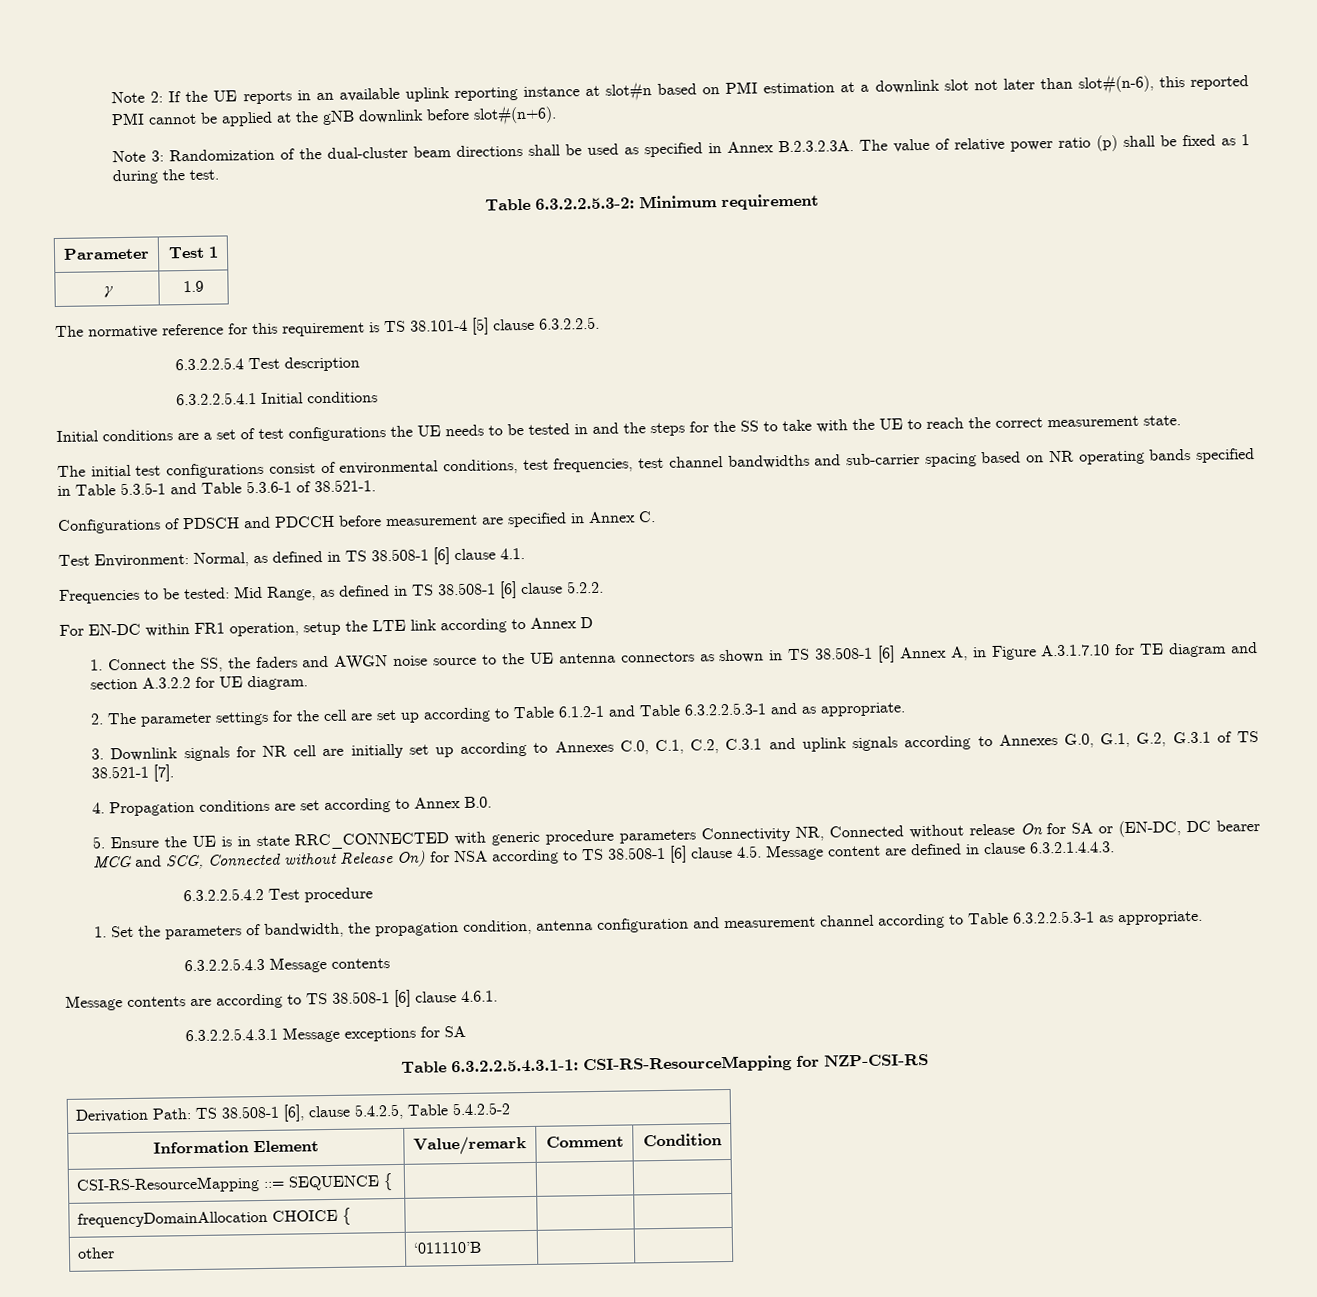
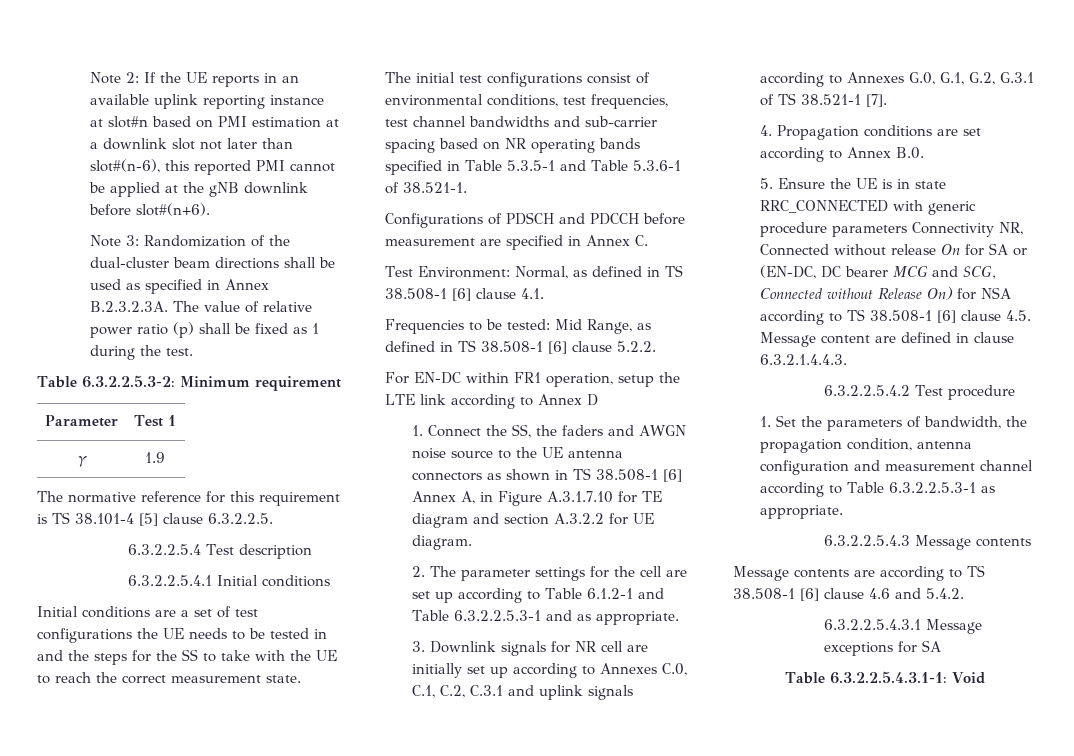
[461,990,498,1002] 4.6.1. -> [869,588,964,599] 4.6 and 5.4.2.
[583,1053,929,1074] [75,1102,511,1123] [153,1140,319,1154] [413,1136,527,1156] [545,1135,624,1148] [642,1133,722,1147] [76,1173,394,1194] [77,1207,352,1228] [77,1247,116,1259] [413,1241,483,1254] CSI-RS-ResourceMapping for NZP-CSI-RS // Derivation Path: TS 38.508-1 [6], clause 5.4.2.5, Table 5.4.2.5-2 // Information Element | Value/remark | Comment | Condition // CSI-RS-ResourceMapping ::= SEQUENCE { | | | // frequencyDomainAllocation CHOICE { | | | // other | ‘011110’B | | -> [951,672,986,684] Void

